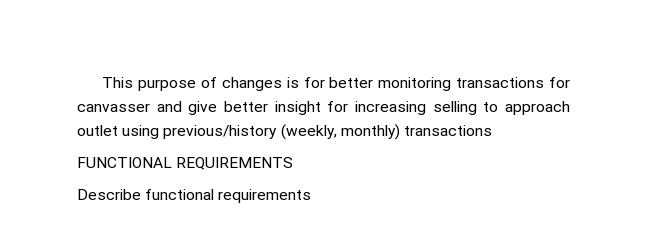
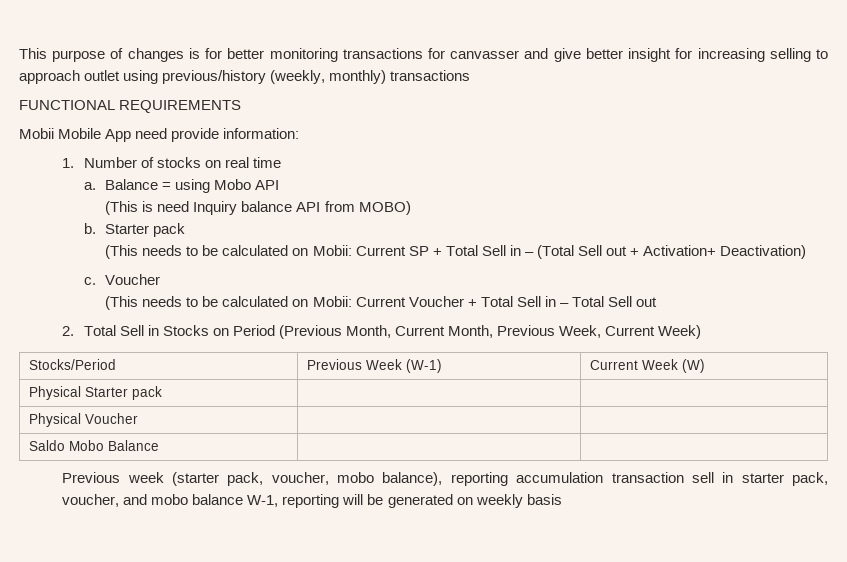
[77,189,312,203] Describe functional requirements -> [19,128,300,142] [62,157,281,168] [83,179,280,193] [105,201,411,215] [83,223,186,237] [105,245,807,259] [83,274,161,285] [105,296,658,310] [62,325,702,339] [29,359,117,370] [307,359,443,373] [590,359,706,373] [29,386,163,400] [29,413,139,427] [29,440,160,451] [62,472,828,486] [62,494,562,508] Mobii Mobile App need provide information: // 1. Number of stocks on real time // a. Balance = using Mobo API // (This is need Inquiry balance API from MOBO) // b. Starter pack // (This needs to be calculated on Mobii: Current SP + Total Sell in – (Total Sell out + Activation+ Deactivation) // c. Voucher // (This needs to be calculated on Mobii: Current Voucher + Total Sell in – Total Sell out // 2. Total Sell in Stocks on Period (Previous Month, Current Month, Previous Week, Current Week) // Stocks/Period | Previous Week (W-1) | Current Week (W) // Physical Starter pack | | // Physical Voucher | | // Saldo Mobo Balance | | // Previous week (starter pack, voucher, mobo balance), reporting accumulation transaction sell in starter pack, voucher, and mobo balance W-1, reporting will be generated on weekly basis

